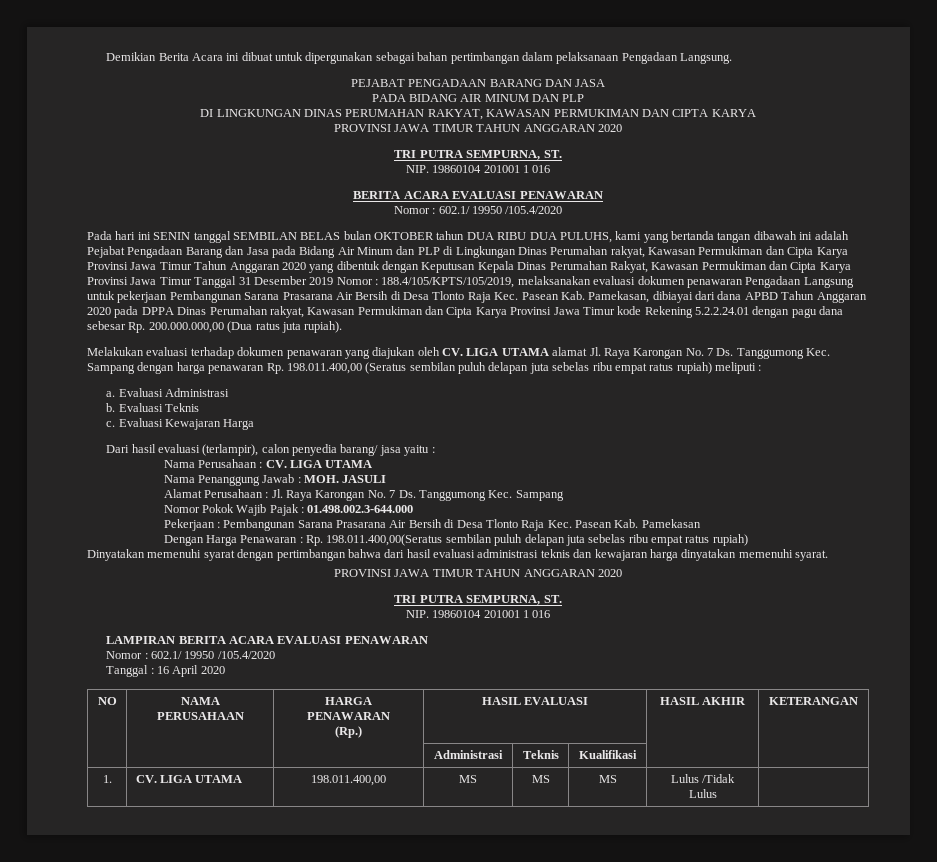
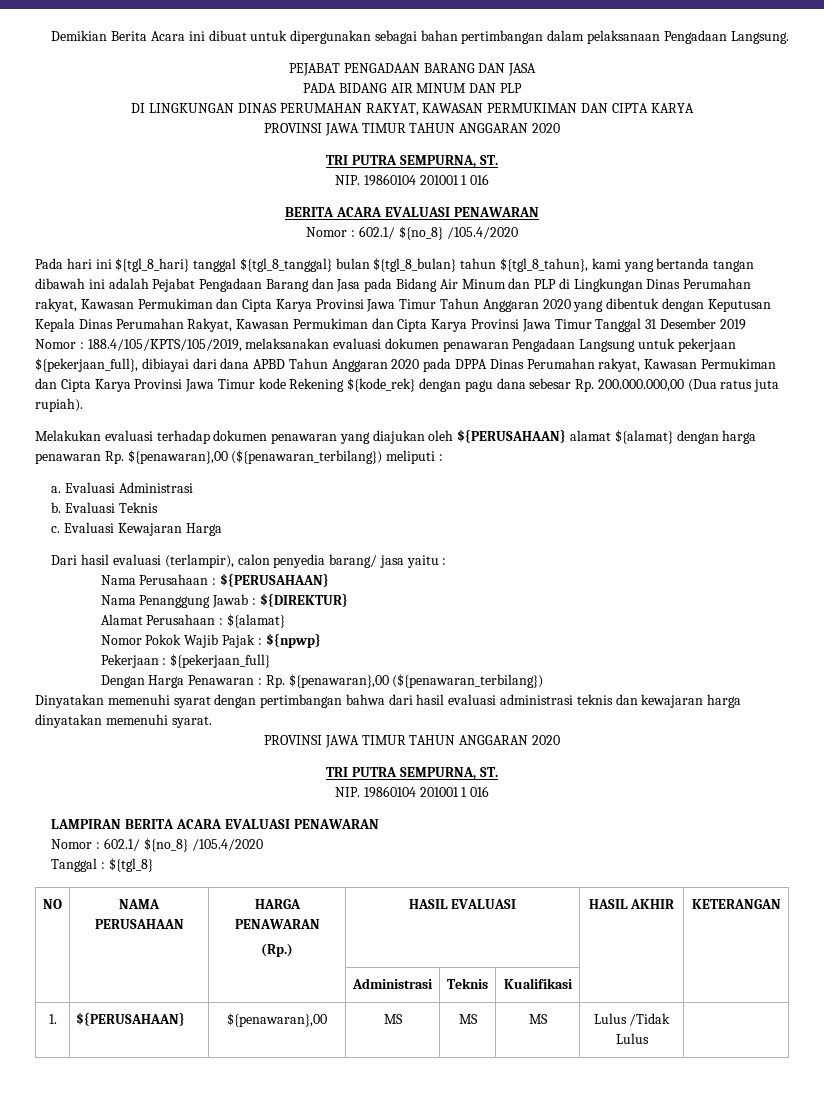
[471,206,502,214] 19950 -> [398,226,443,240] ${no_8}
[153,231,612,243] SENIN tanggal SEMBILAN BELAS bulan OKTOBER tahun DUA RIBU DUA PULUHS, -> [115,258,589,272] ${tgl_8_hari} tanggal ${tgl_8_tanggal} bulan ${tgl_8_bulan} tahun ${tgl_8_tahun},
[169,291,650,303] Pembangunan Sarana Prasarana Air Bersih di Desa Tlonto Raja Kec. Pasean Kab. Pamekasan, -> [35,358,138,372] ${pekerjaan_full},
[695,307,749,315] 5.2.2.24.01 -> [347,378,416,392] ${kode_rek}
[442,347,831,359] [87,362,712,374] CV. LIGA UTAMA alamat Jl. Raya Karongan No. 7 Ds. Tanggumong Kec. Sampang dengan harga penawaran Rp. 198.011.400,00 (Seratus sembilan puluh delapan juta sebelas ribu empat ratus rupiah) -> [457,429,757,444] [35,450,383,464] ${PERUSAHAAN} alamat ${alamat} dengan harga penawaran Rp. ${penawaran},00 (${penawaran_terbilang})
[265,460,373,468] CV. LIGA UTAMA -> [219,573,329,587] ${PERUSAHAAN}
[304,475,387,483] MOH. JASULI -> [259,593,348,607] ${DIREKTUR}
[271,489,564,501] Jl. Raya Karongan No. 7 Ds. Tanggumong Kec. Sampang -> [226,614,285,628] ${alamat}
[307,505,414,513] 01.498.002.3-644.000 -> [265,633,321,648] ${npwp}
[223,519,701,531] Pembangunan Sarana Prasarana Air Bersih di Desa Tlonto Raja Kec. Pasean Kab. Pamekasan -> [170,654,271,668] ${pekerjaan_full}
[326,534,748,546] 198.011.400,00(Seratus sembilan puluh delapan juta sebelas ribu empat ratus rupiah) -> [288,674,544,688] ${penawaran},00 (${penawaran_terbilang})
[184,651,215,659] 19950 -> [143,838,188,852] ${no_8}
[156,665,225,677] 16 April 2020 -> [108,858,153,872] ${tgl_8}
[135,775,243,783] [311,775,386,786] CV. LIGA UTAMA | 198.011.400,00 -> [76,1012,186,1026] [227,1013,327,1027] ${PERUSAHAAN} | ${penawaran},00

